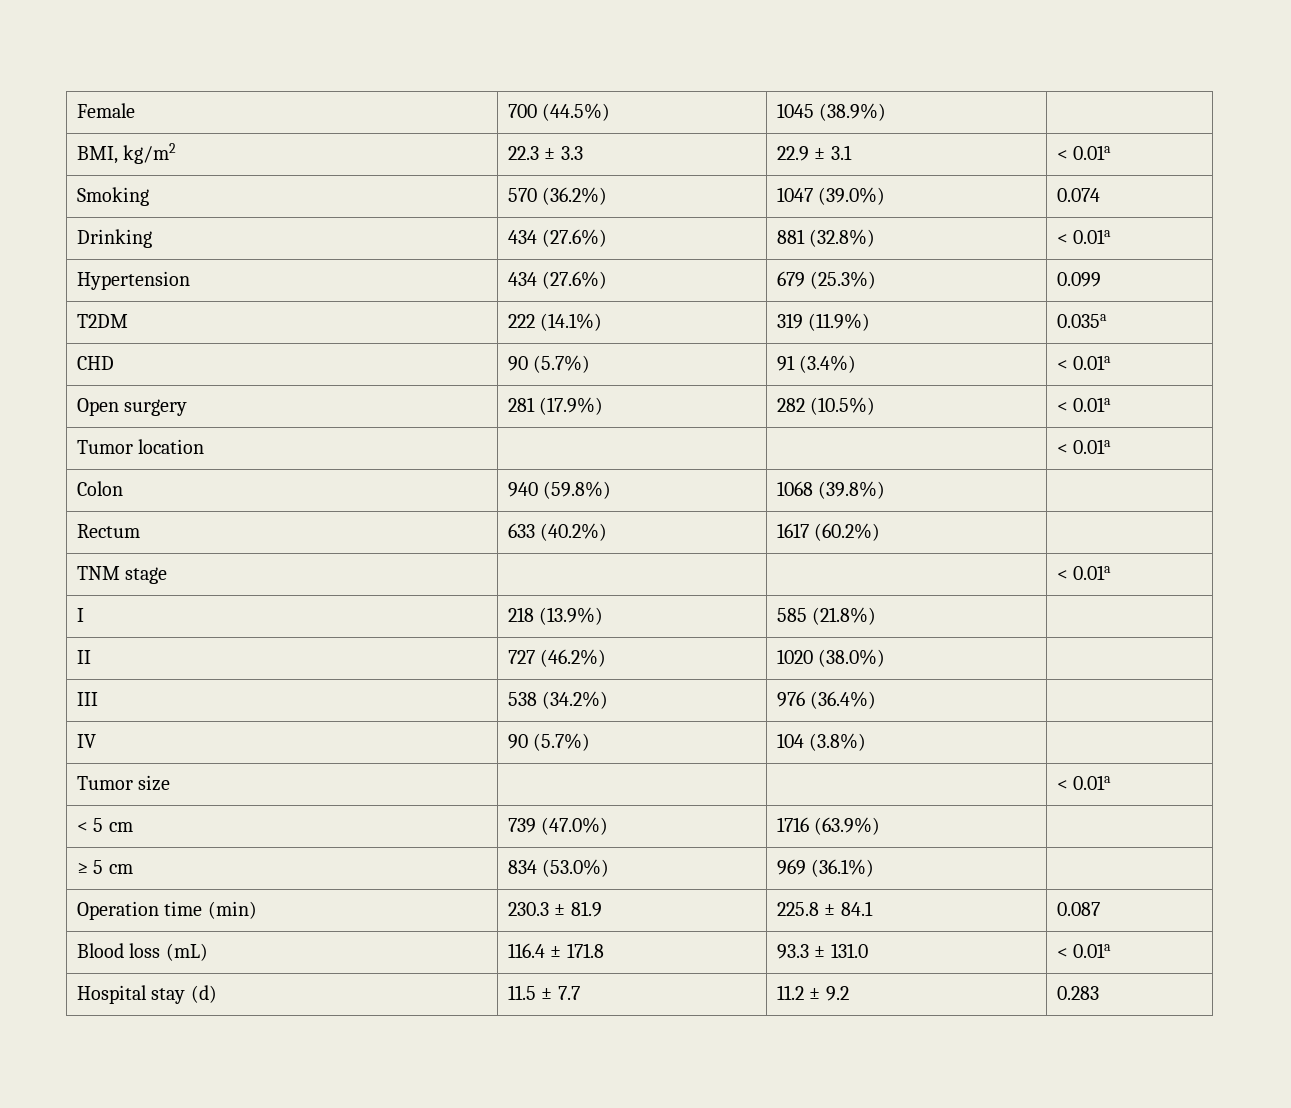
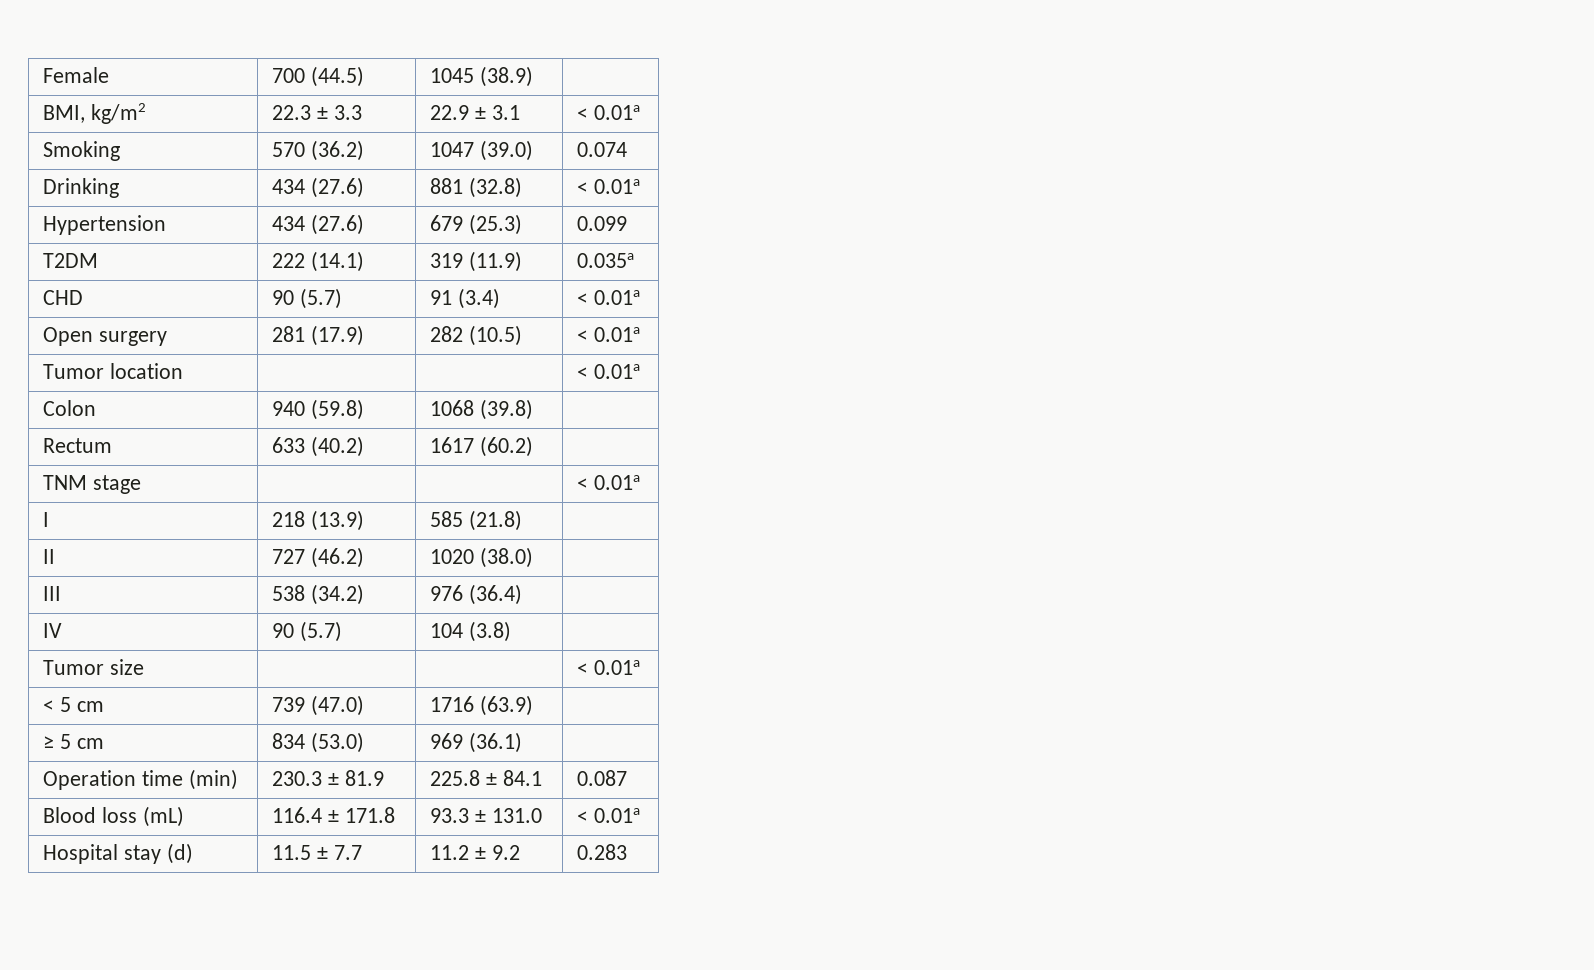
[542,103,611,121] (44.5%) -> [311,66,365,87] (44.5)
[819,103,887,121] (38.9%) -> [480,66,534,87] (38.9)
[542,187,608,205] (36.2%) -> [311,140,365,161] (36.2)
[818,187,886,205] (39.0%) -> [480,140,534,161] (39.0)
[542,229,608,247] (27.6%) -> [311,177,365,198] (27.6)
[809,229,876,247] (32.8%) -> [469,177,523,198] (32.8)
[542,271,608,289] (27.6%) -> [311,214,365,235] (27.6)
[810,271,877,289] (25.3%) -> [469,214,523,235] (25.3)
[540,313,603,331] (14.1%) -> [311,251,365,272] (14.1)
[808,313,871,331] (11.9%) -> [469,251,523,272] (11.9)
[533,355,591,373] (5.7%) -> [300,288,343,309] (5.7)
[799,355,857,373] (3.4%) -> [458,288,501,309] (3.4)
[539,397,604,415] (17.9%) -> [311,325,365,346] (17.9)
[810,397,876,415] (10.5%) -> [469,325,523,346] (10.5)
[543,481,612,499] (59.8%) -> [311,399,365,420] (59.8)
[818,481,886,499] (39.8%) -> [480,399,534,420] (39.8)
[540,523,608,541] (40.2%) -> [311,436,365,457] (40.2)
[814,523,881,541] (60.2%) -> [480,436,534,457] (60.2)
[539,607,604,625] (13.9%) -> [311,510,365,531] (13.9)
[812,607,877,625] (21.8%) -> [469,510,523,531] (21.8)
[540,649,607,667] (46.2%) -> [311,547,365,568] (46.2)
[818,649,886,667] (38.0%) -> [480,547,534,568] (38.0)
[542,691,609,709] (34.2%) -> [311,584,365,605] (34.2)
[810,691,877,709] (36.4%) -> [469,584,523,605] (36.4)
[533,733,591,751] (5.7%) -> [300,621,343,642] (5.7)
[809,733,867,751] (3.8%) -> [469,621,512,642] (3.8)
[541,817,609,835] (47.0%) -> [311,695,365,716] (47.0)
[814,817,881,835] (63.9%) -> [480,695,534,716] (63.9)
[542,859,610,877] (53.0%) -> [311,732,365,753] (53.0)
[811,859,875,877] (36.1%) -> [469,732,523,753] (36.1)

